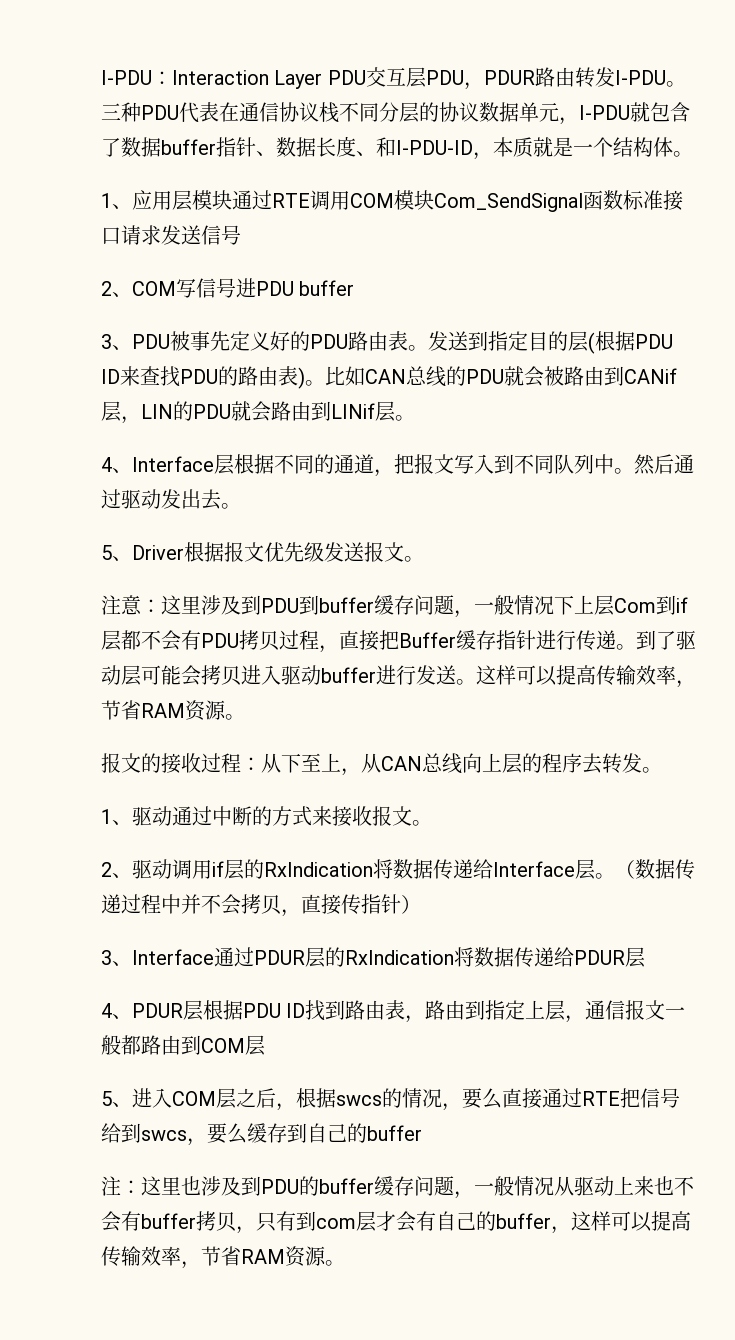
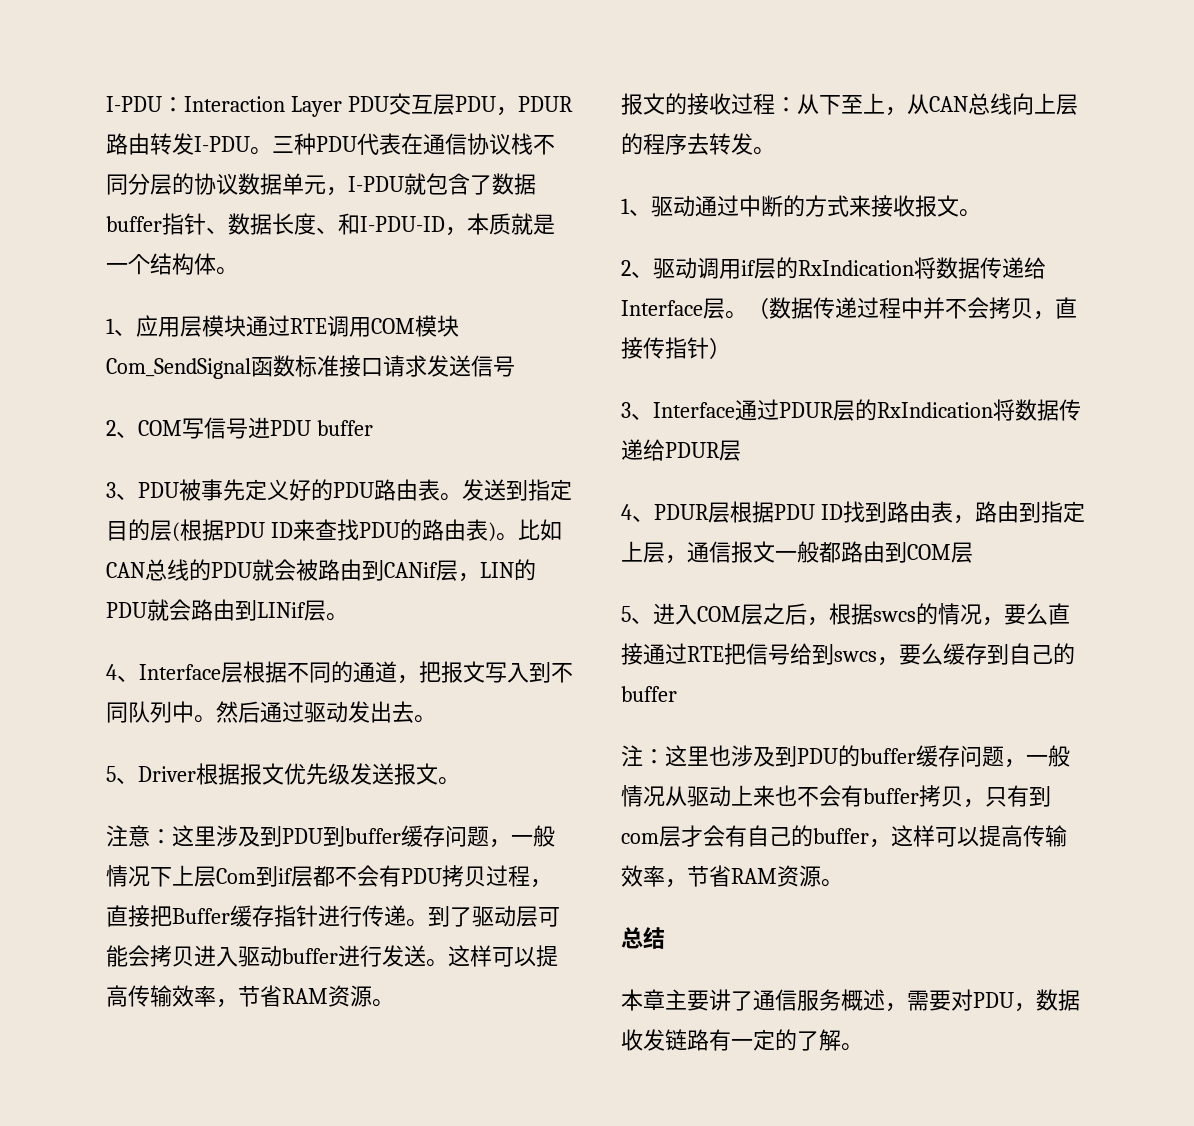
(345, 1263) none -> [621,927,665,949] [621,989,1080,1012] [621,1029,863,1051] // 总结 // 本章主要讲了通信服务概述，需要对PDU，数据收发链路有一定的了解。

